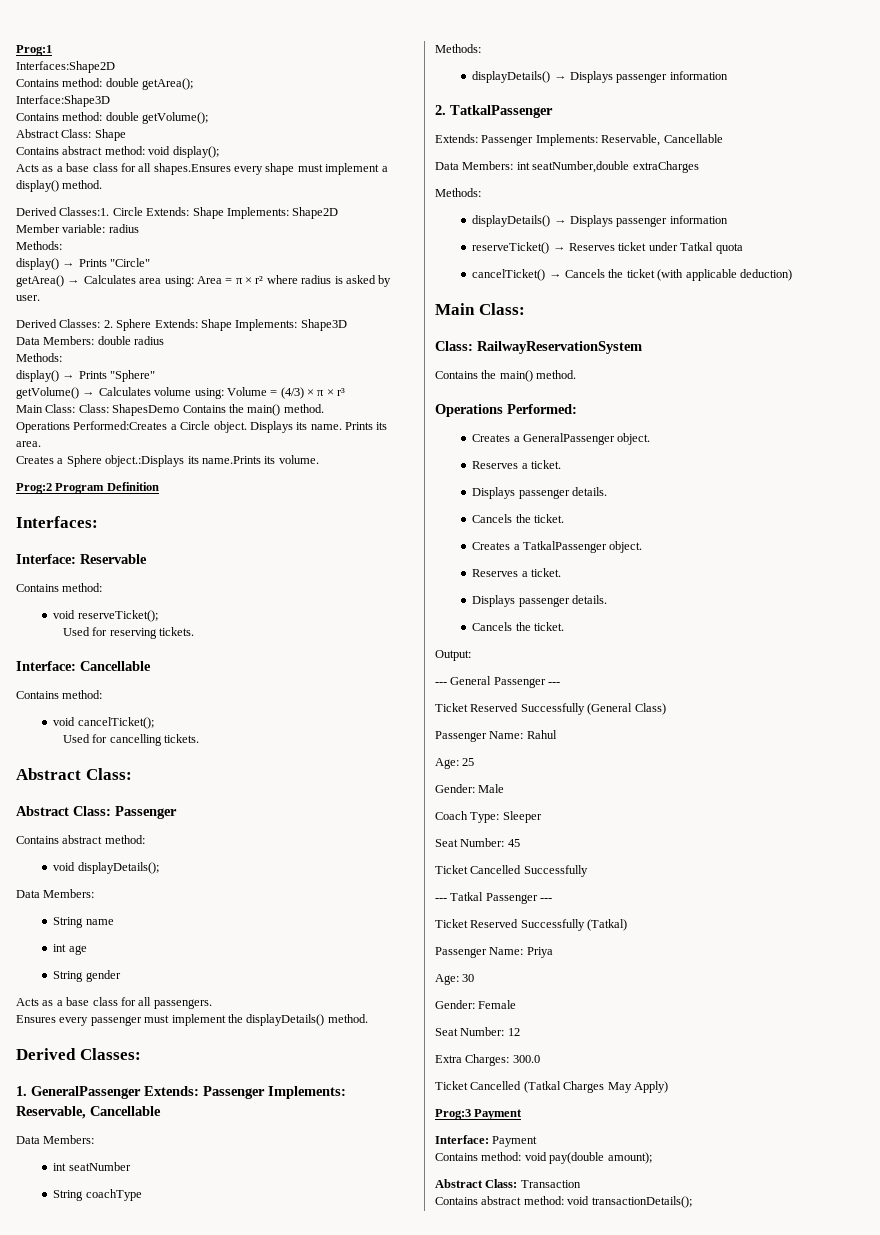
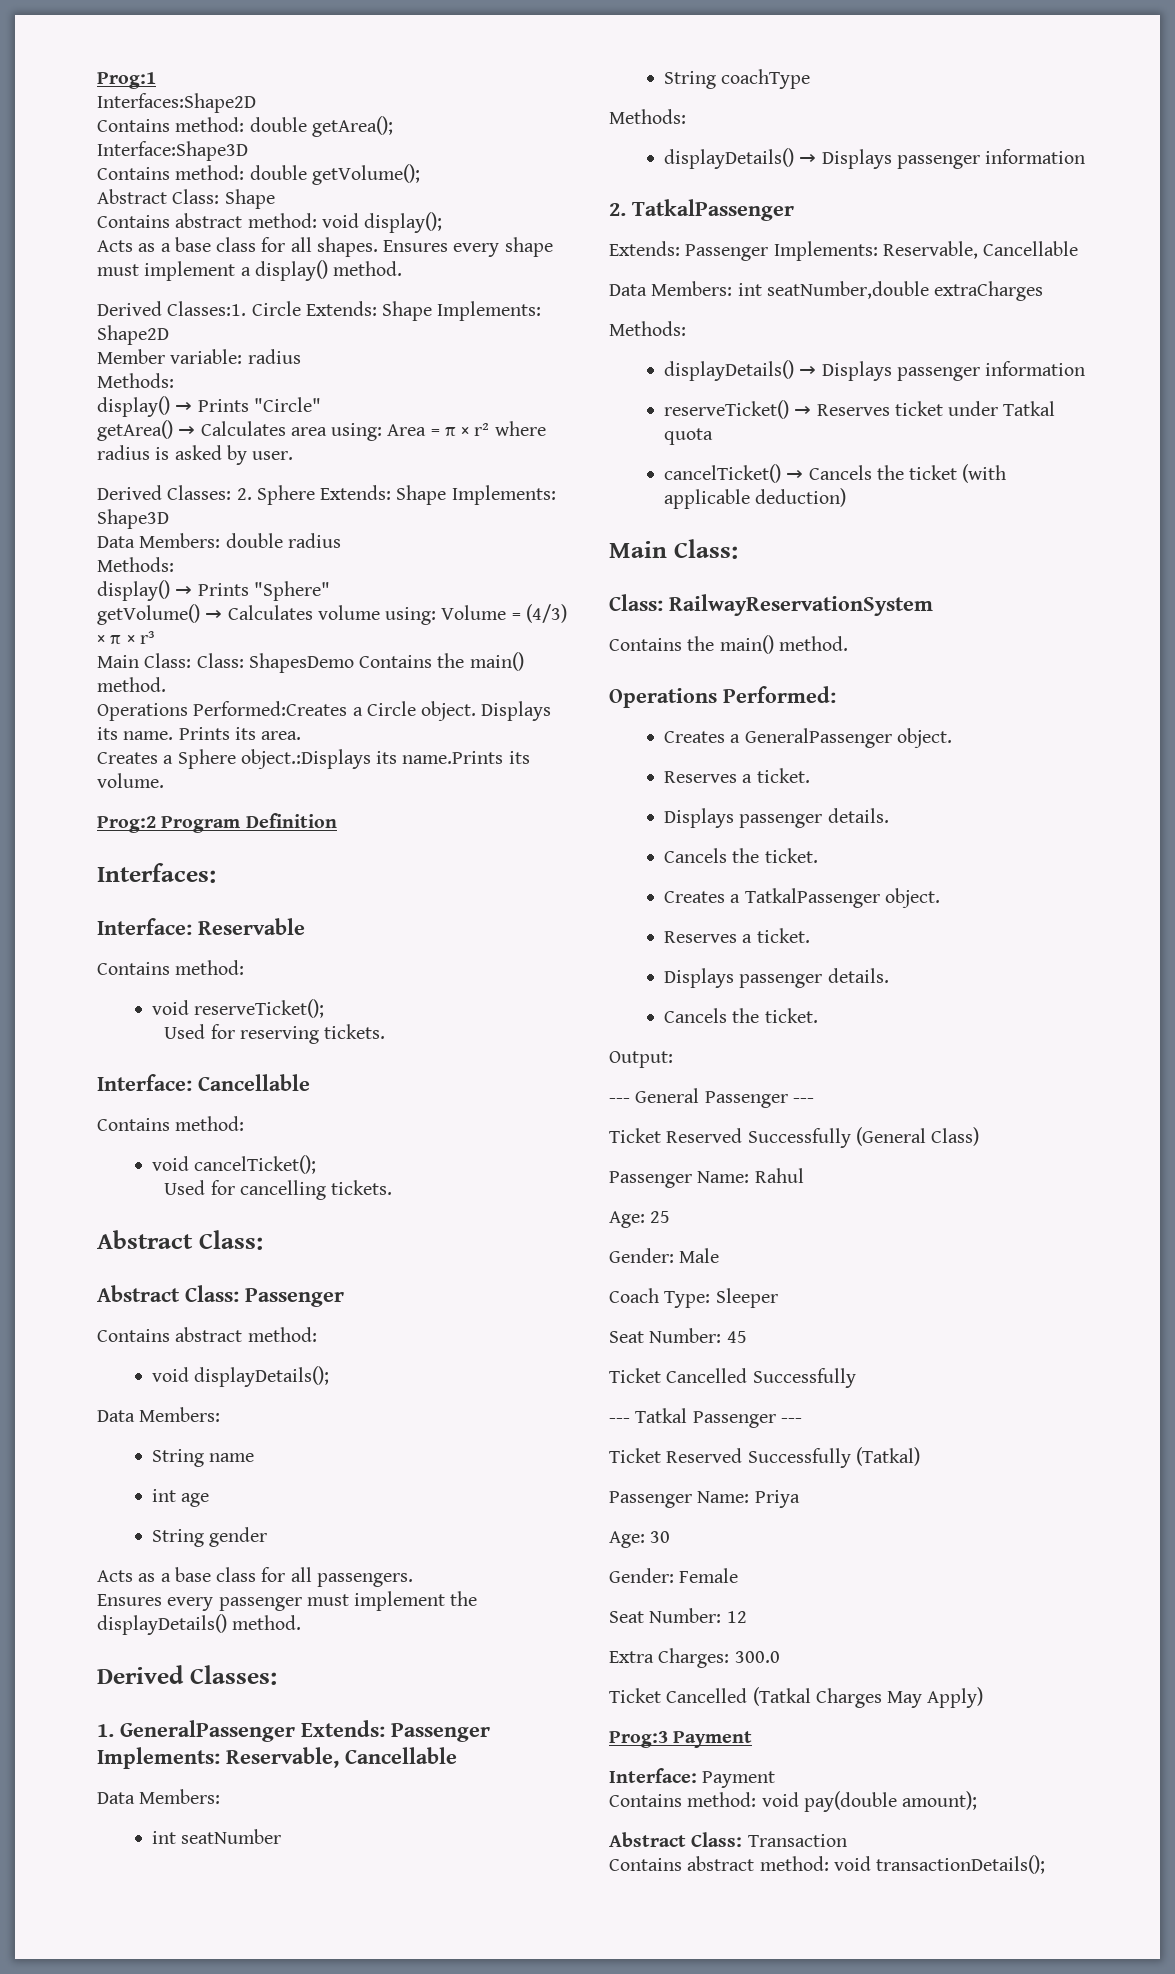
[153,163,231,175] shapes.Ensures -> [316,237,449,257] shapes. Ensures

